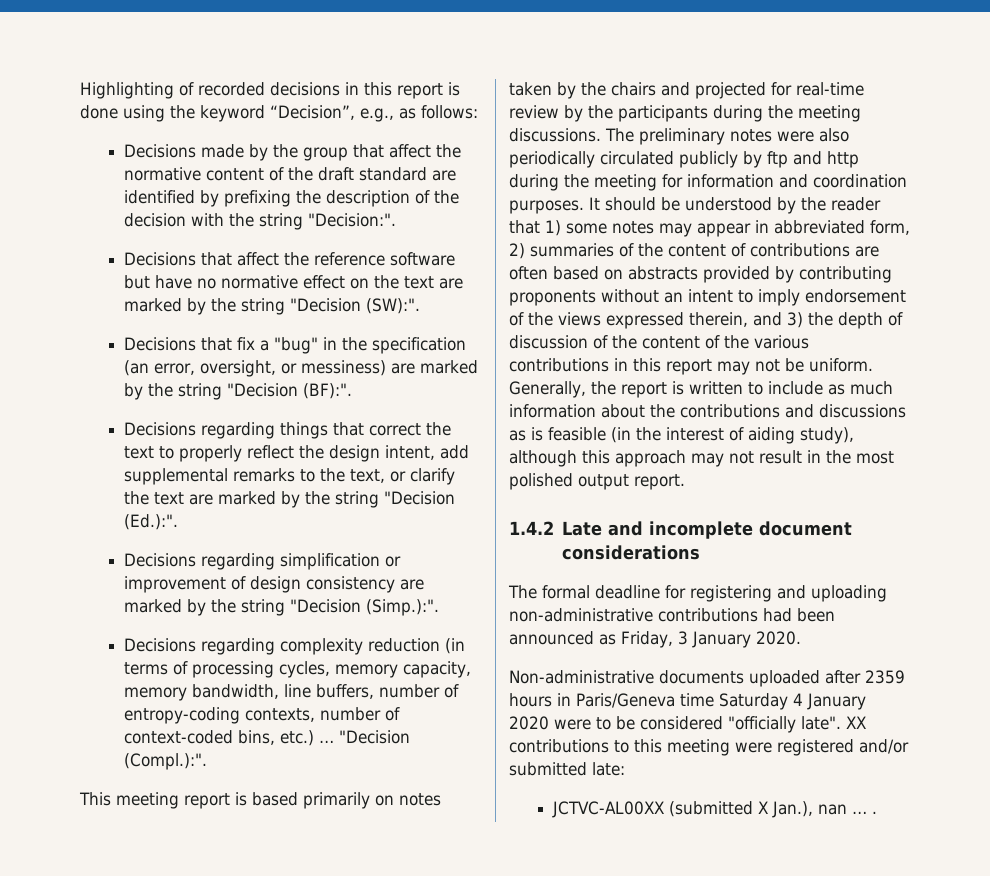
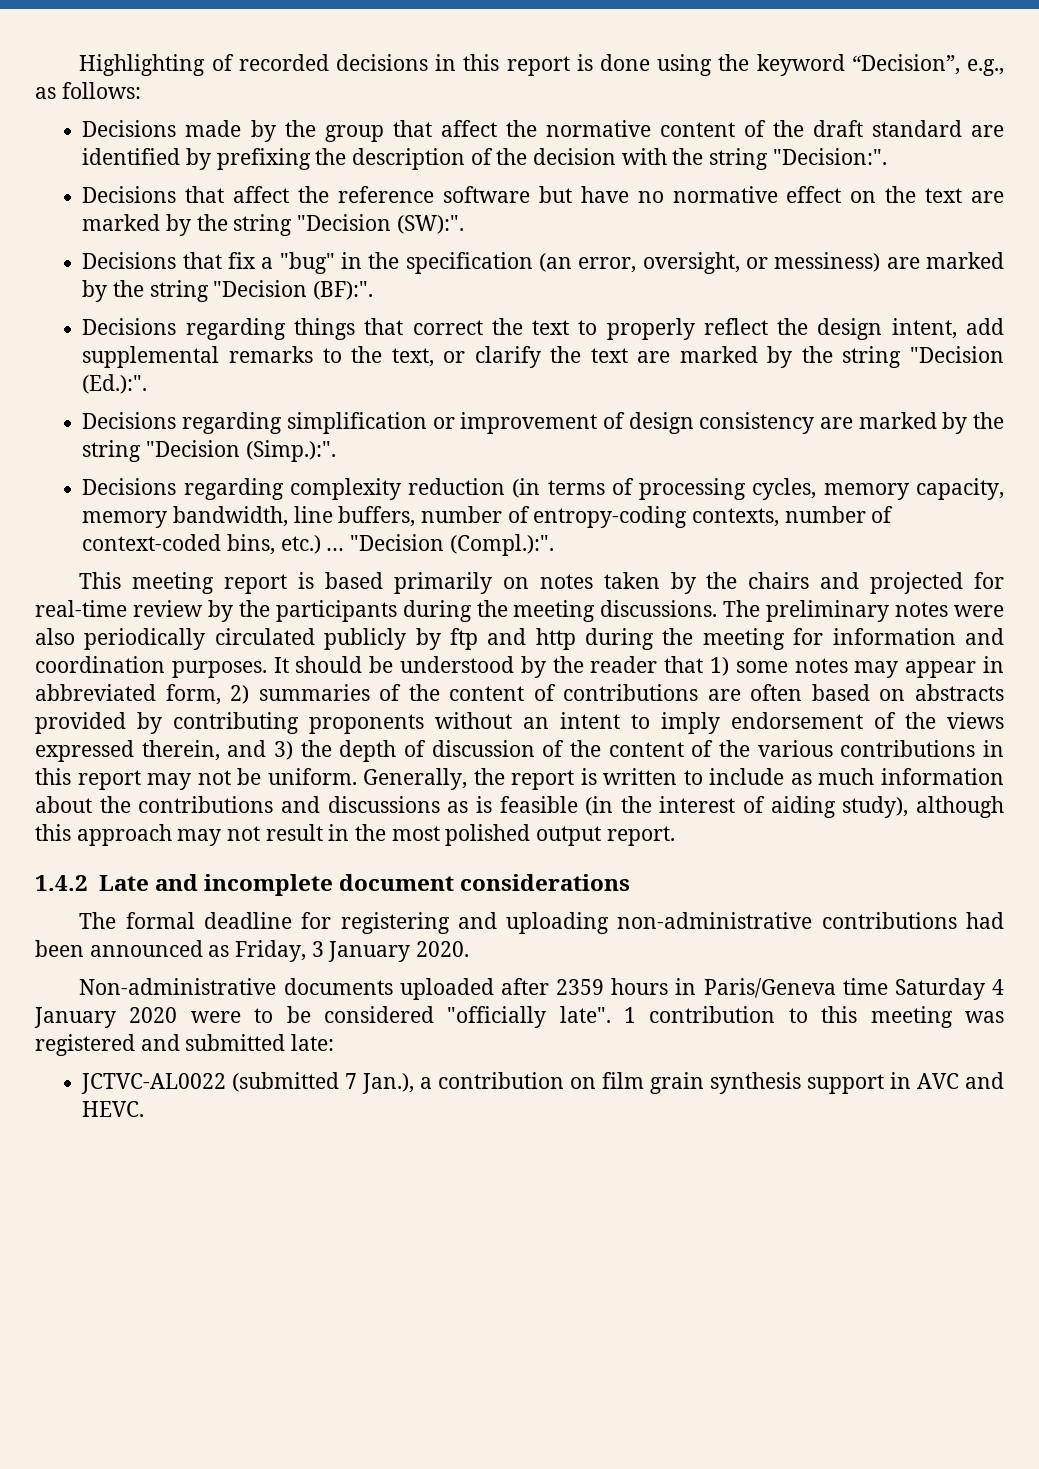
[846,716,866,729] [509,739,609,753] XX contributions -> [624,1006,776,1023] 1 contribution
[735,739,909,756] were registered and/or -> [964,1011,1004,1023] [35,1034,180,1056] was registered and
[551,801,877,818] JCTVC-AL00XX (submitted X Jan.), nan … . -> [81,1072,1005,1094] [82,1101,145,1117] JCTVC-AL0022 (submitted 7 Jan.), a contribution on film grain synthesis support in AVC and HEVC.

